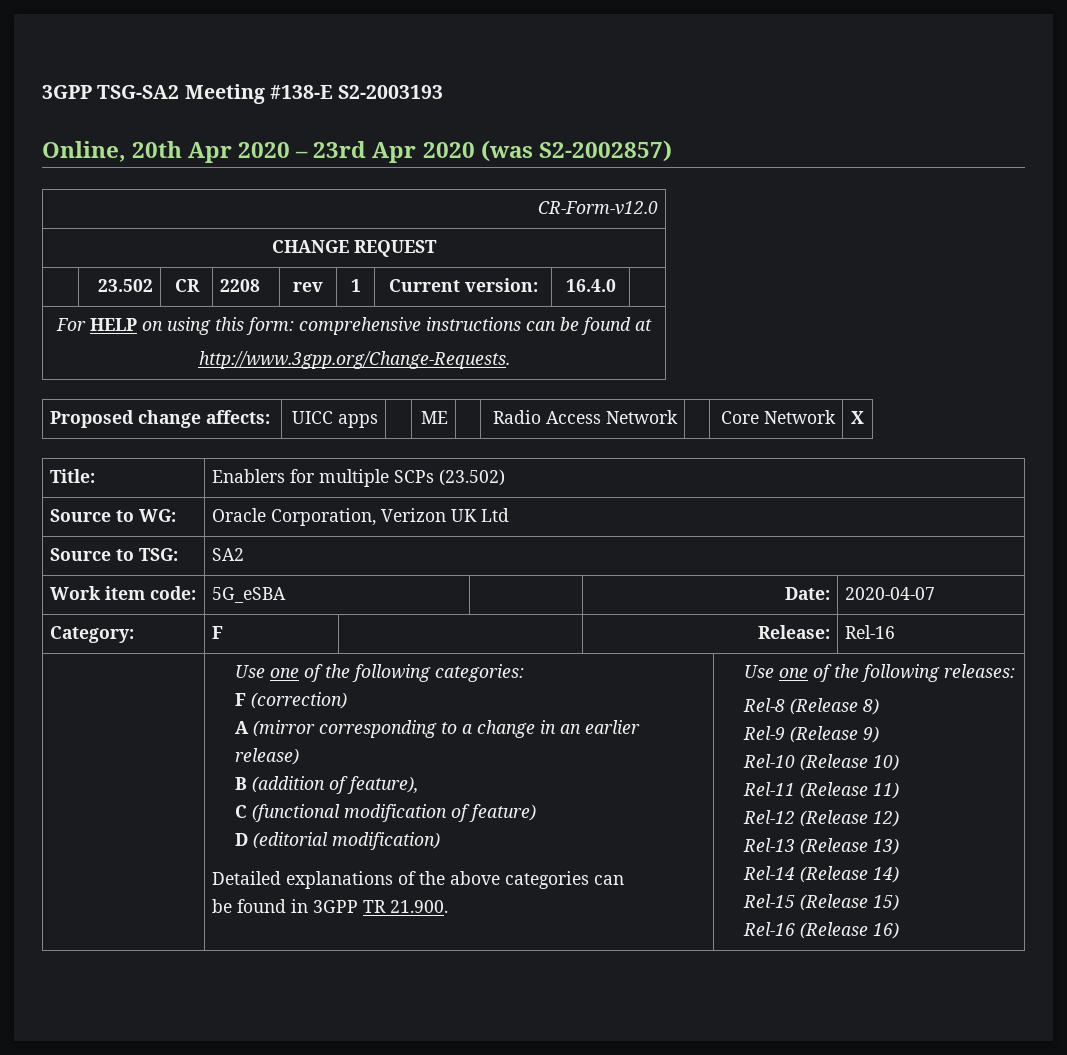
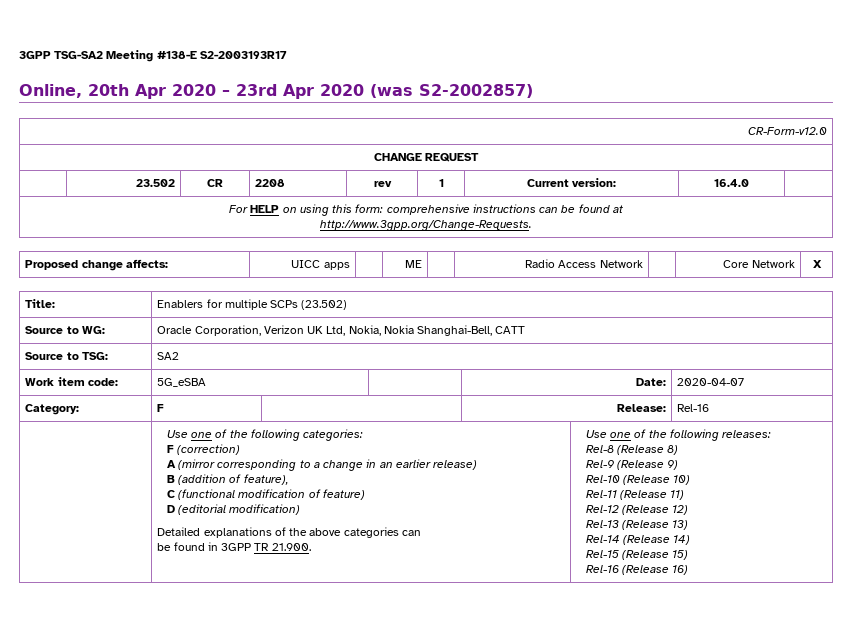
[338,85,444,99] S2-2003193 -> [199,51,287,59] S2-2003193R17
[481,508,510,522] Ltd -> [326,325,526,336] Ltd, Nokia, Nokia Shanghai-Bell, CATT

